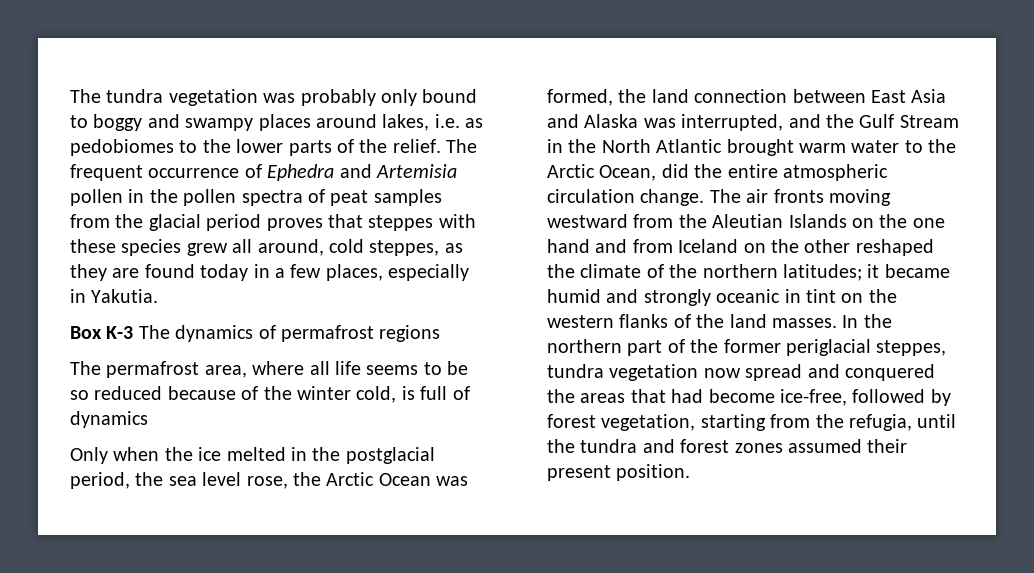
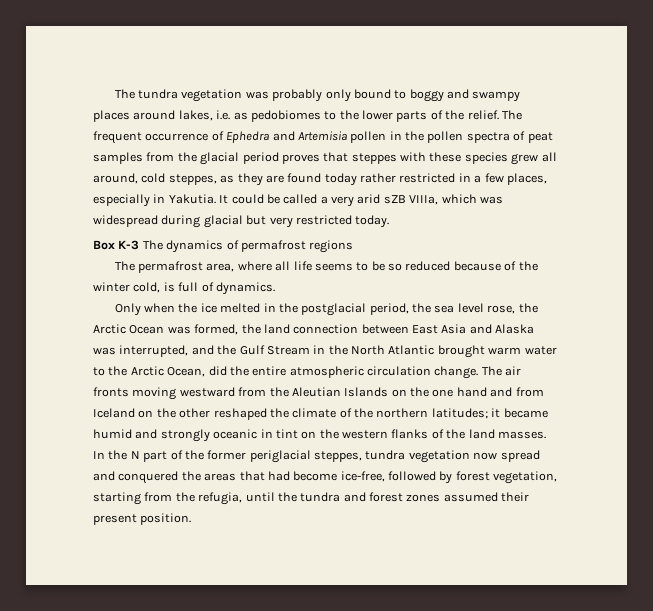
(249, 272) none -> [360,173,456,183] rather restricted
(159, 296) none -> [219,194,503,207] [93,215,390,228] It could be called a very arid sZB VIIIa, which was widespread during glacial but very restricted today.
[70,411,148,428] dynamics -> [215,282,275,295] dynamics.
[547,339,622,353] northern -> [130,451,140,459] N

